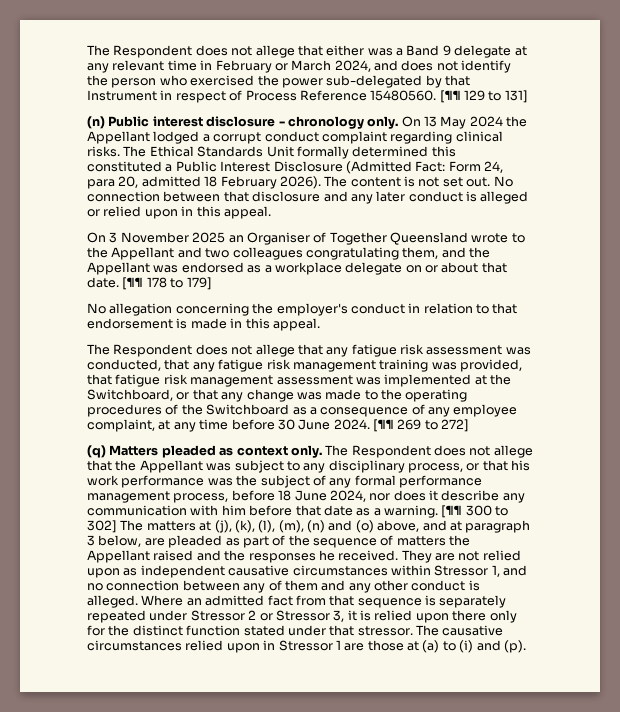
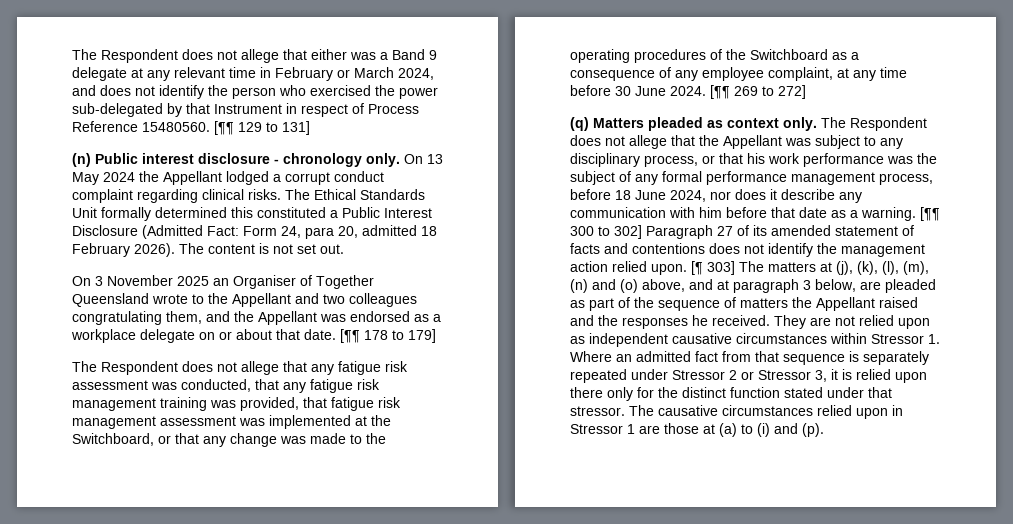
[493,176,513,187] [87,191,529,204] [87,206,271,219] No connection between that disclosure and any later conduct is alleged or relied upon in this appeal. -> (344, 249) none
[87,303,518,316] [87,318,320,331] // No allegation concerning the employer's conduct in relation to that endorsement is made in this appeal. -> (436, 336) none
(117, 526) none -> [646,225,914,239] [570,243,925,257] [570,261,735,275] Paragraph 27 of its amended statement of facts and contentions does not identify the management action relied upon. [¶ 303]
[491,565,527,577] [87,580,480,593] [87,595,138,608] 1, and no connection between any of them and any other conduct is alleged. -> [928,334,940,344] 1.

